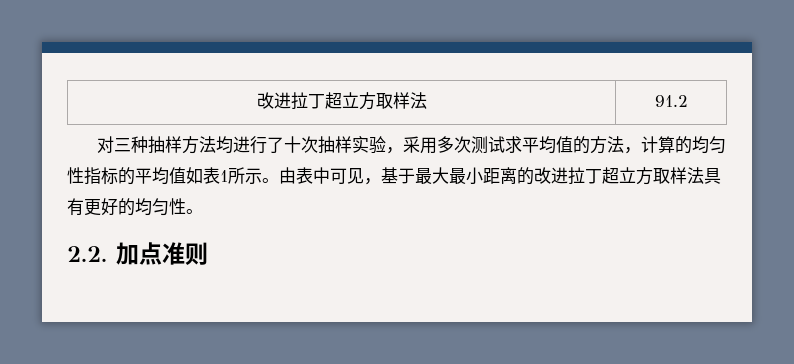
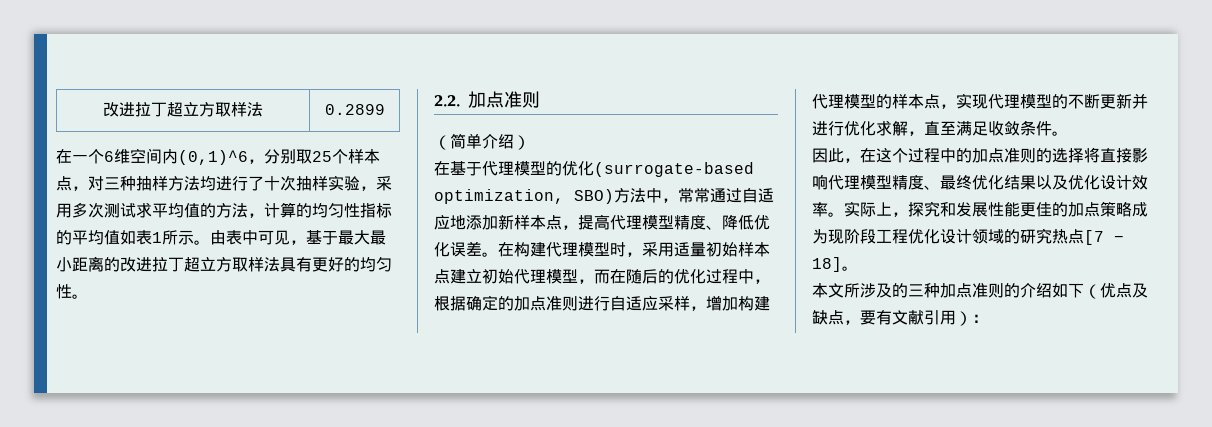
[654,95,688,107] 91.2 // -> [324,104,385,115] [56,148,380,165] [56,176,88,191] 0.2899 // 在一个6维空间内(0,1)^6，分别取25个样本点，
(208, 253) none -> [434,133,530,150] [434,161,754,177] [434,188,774,204] [434,214,770,230] [434,241,770,257] [434,269,770,284] [434,295,770,311] [812,93,1148,109] [812,120,1068,136] [812,147,1148,163] [812,174,1148,190] [812,201,1148,217] [812,228,1124,245] [812,257,858,272] [812,283,1148,299] [812,310,988,326] // （简单介绍） // 在基于代理模型的优化(surrogate-based optimization, SBO)方法中，常常通过自适应地添加新样本点，提高代理模型精度、降低优化误差。在构建代理模型时，采用适量初始样本点建立初始代理模型，而在随后的优化过程中，根据确定的加点准则进行自适应采样，增加构建代理模型的样本点，实现代理模型的不断更新并进行优化求解，直至满足收敛条件。 // 因此，在这个过程中的加点准则的选择将直接影响代理模型精度、最终优化结果以及优化设计效率。实际上，探究和发展性能更佳的加点策略成为现阶段工程优化设计领域的研究热点[7 − 18]。 // 本文所涉及的三种加点准则的介绍如下（优点及缺点，要有文献引用）：

